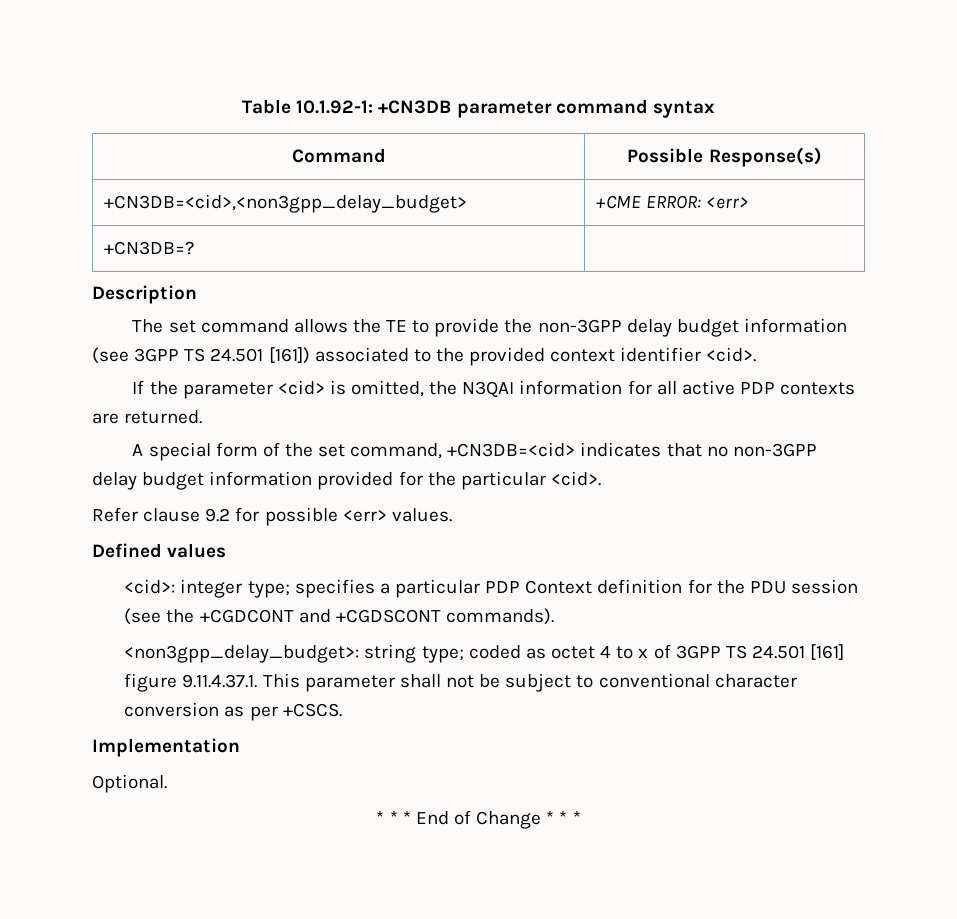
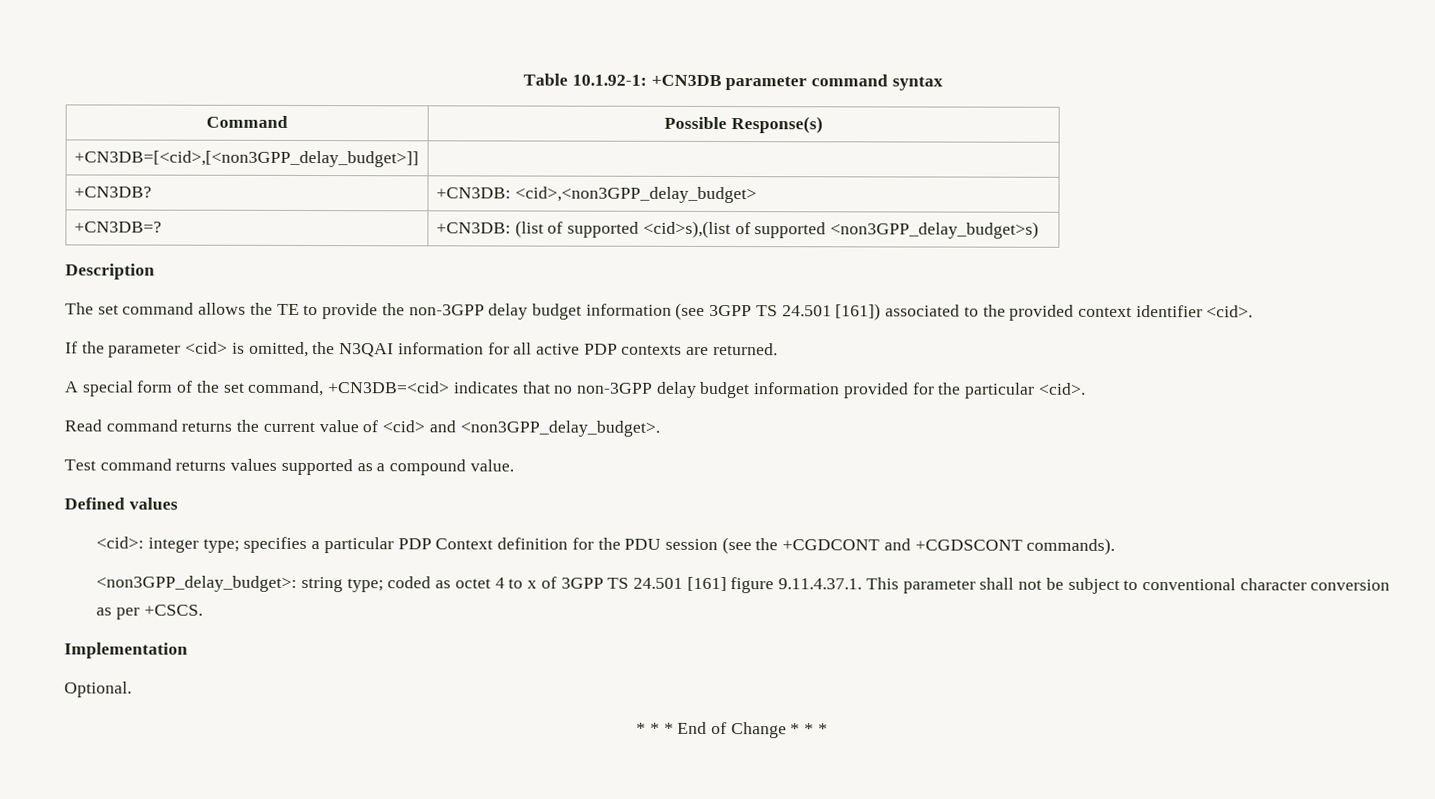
[103,194,467,213] [595,195,750,209] [103,241,194,255] +CN3DB=<cid>,<non3gpp_delay_budget> | +CME ERROR: <err> // +CN3DB=? | -> [73,150,419,168] [73,186,152,198] [435,186,757,204] [73,221,162,233] [435,220,1040,239] +CN3DB=[<cid>,[<non3GPP_delay_budget>]] | // +CN3DB? | +CN3DB: <cid>,<non3GPP_delay_budget> // +CN3DB=? | +CN3DB: (list of supported <cid>s),(list of supported <non3GPP_delay_budget>s)
[92,507,452,526] Refer clause 9.2 for possible <err> values. -> [64,419,660,437] [64,458,514,476] Read command returns the current value of <cid> and <non3GPP_delay_budget>. // Test command returns values supported as a compound value.
[124,645,360,663] <non3gpp_delay_budget>: -> [96,575,298,592] <non3GPP_delay_budget>:

